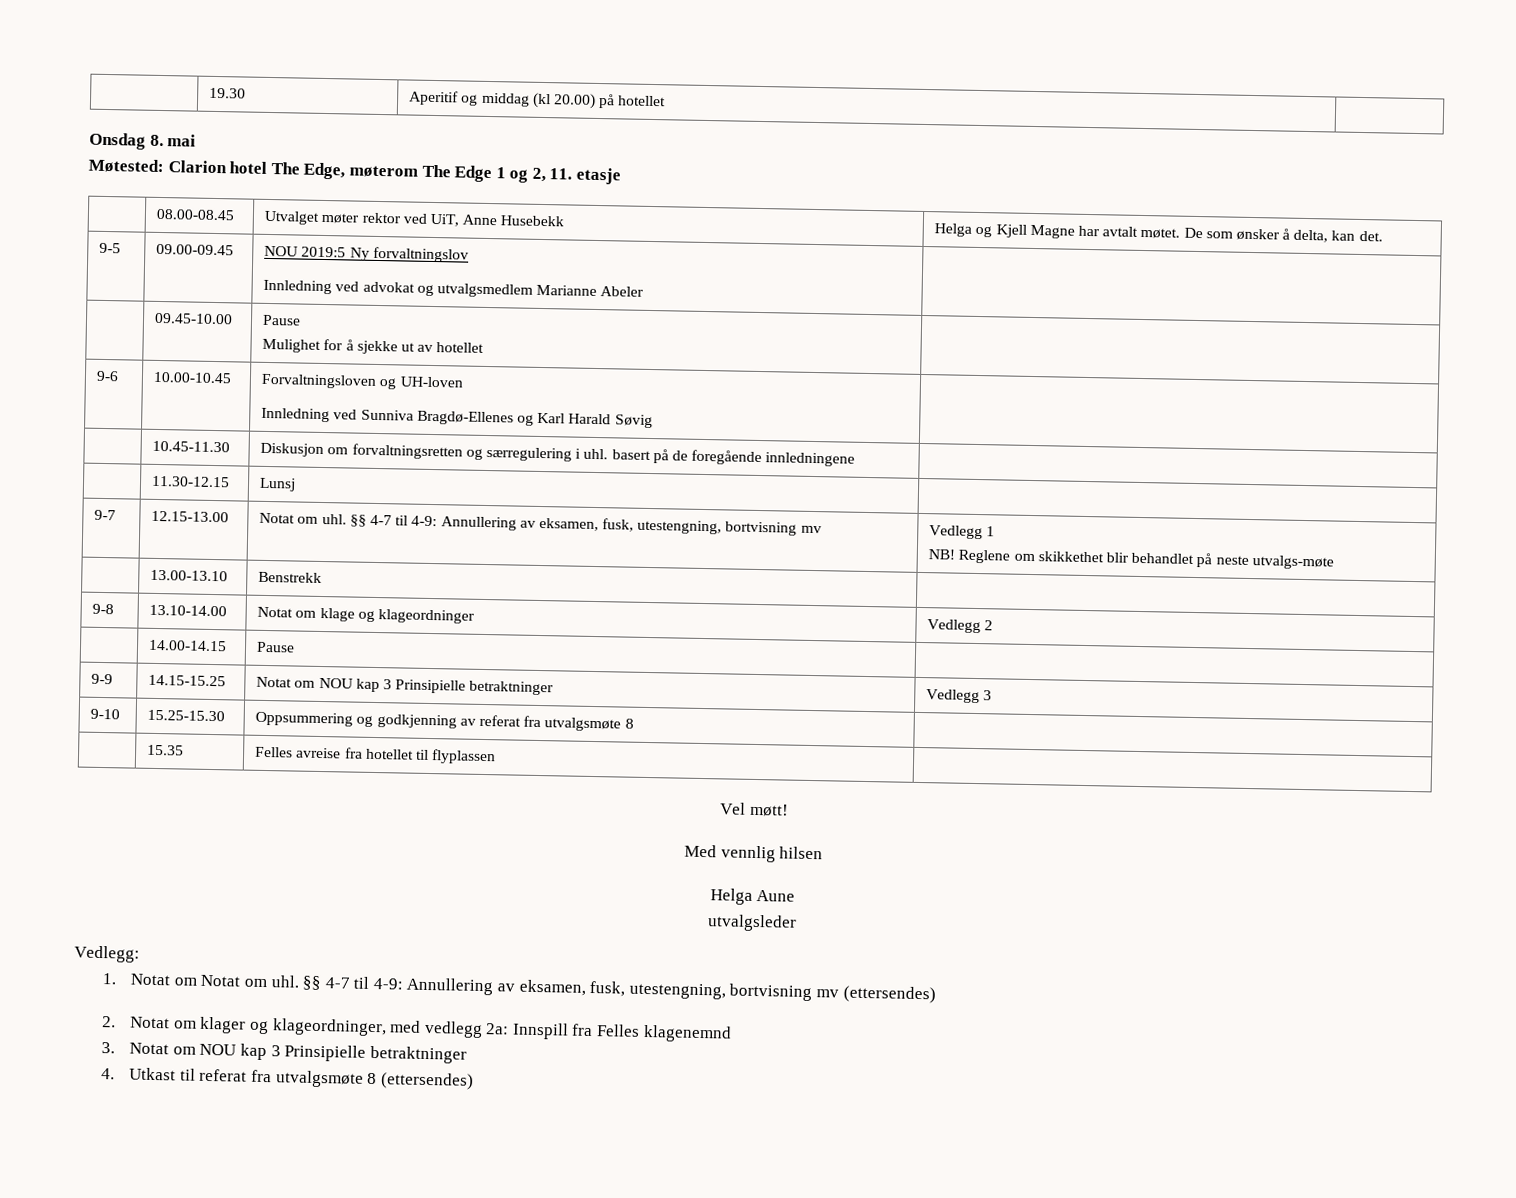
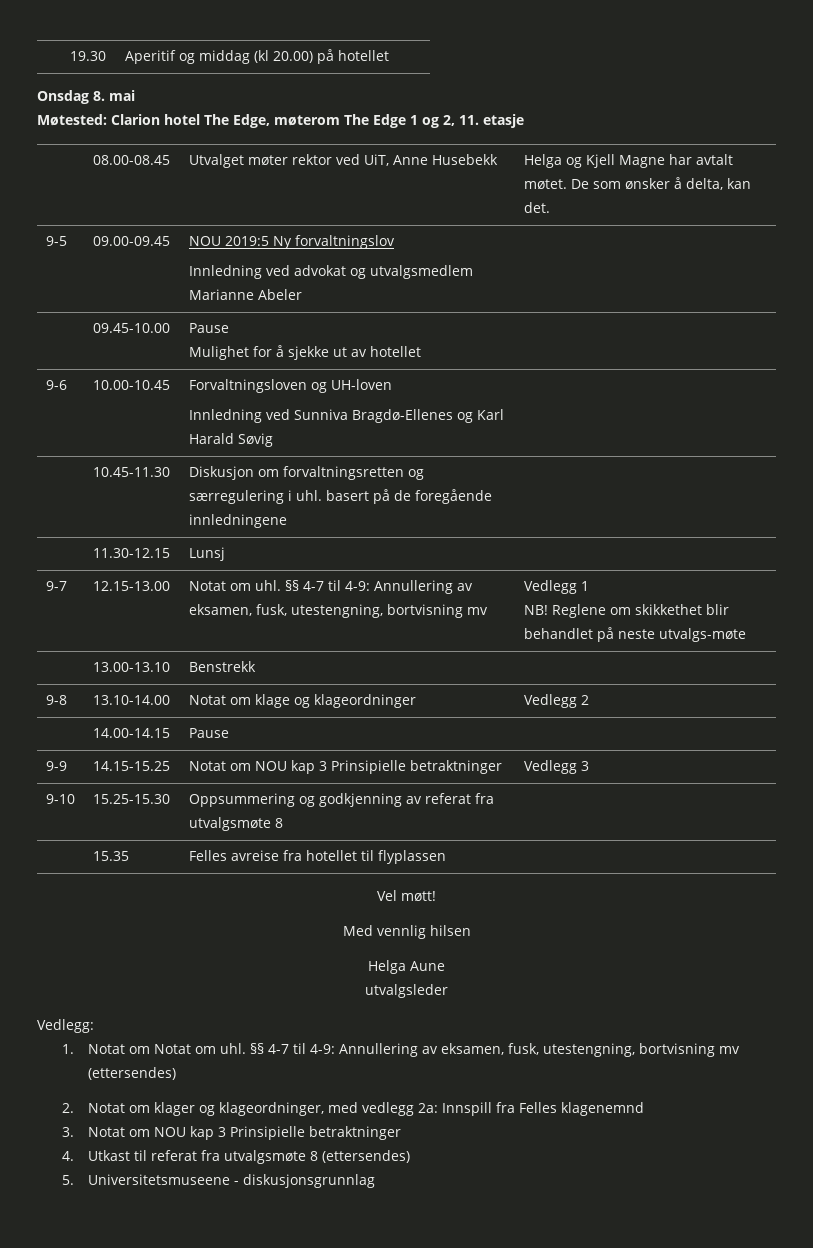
(474, 1081) none -> [62,1174,375,1188] // 5. Universitetsmuseene - diskusjonsgrunnlag

